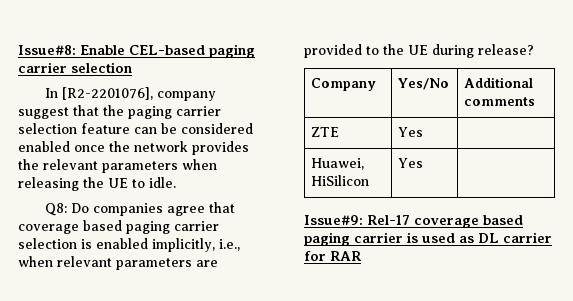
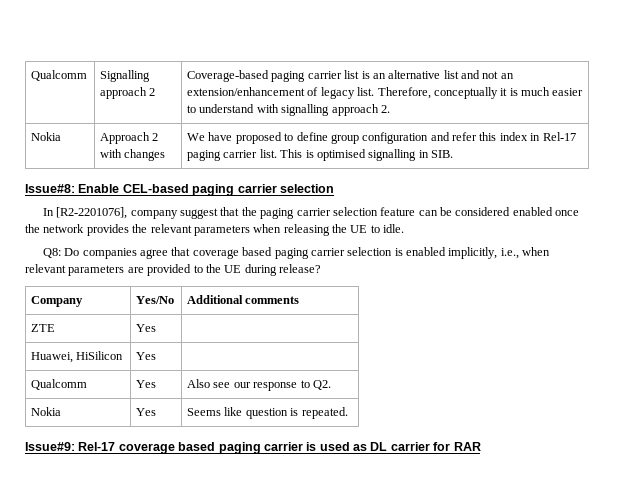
(18, 50) none -> [31,70,88,81] [100,70,151,82] [100,87,156,99] [187,70,514,82] [187,87,584,99] [187,104,390,116] [31,132,62,141] [100,132,159,144] [100,149,166,161] [187,132,576,144] [187,149,454,161] Qualcomm | Signalling approach 2 | Coverage-based paging carrier list is an alternative list and not an extension/enhancement of legacy list. Therefore, conceptually it is much easier to understand with signalling approach 2. // Nokia | Approach 2 with changes | We have proposed to define group configuration and refer this index in Rel-17 paging carrier list. This is optimised signalling in SIB. //
(424, 163) none -> [31,379,88,390] [136,380,157,388] [187,379,331,391] [31,407,62,416] [136,408,157,416] [187,407,348,419] // Qualcomm | Yes | Also see our response to Q2. // Nokia | Yes | Seems like question is repeated.

